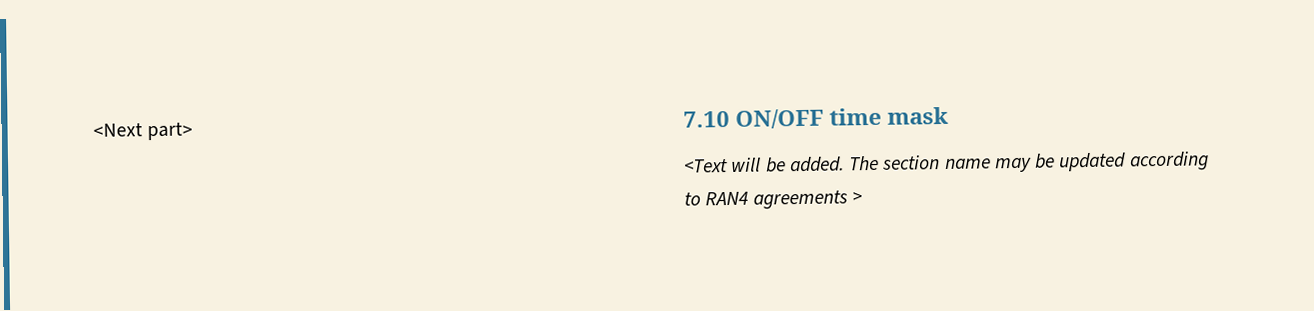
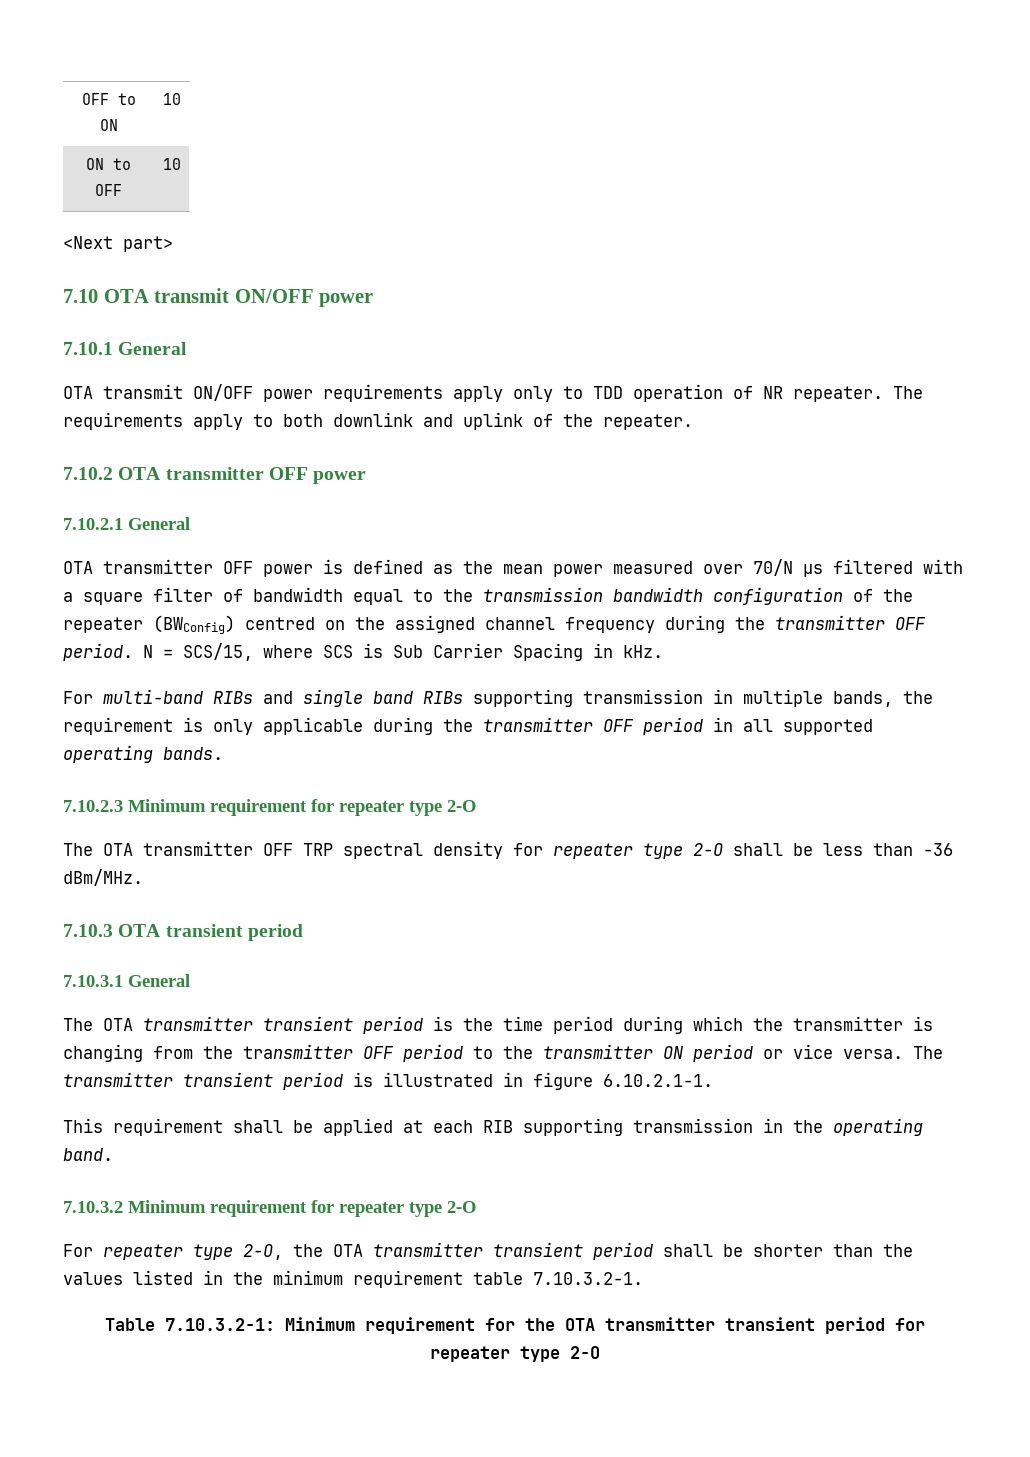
[93,121,194,141] [683,106,950,129] [684,151,1209,173] [684,189,862,210] <Next part> // 7.10 ON/OFF time mask // <Text will be added. The section name may be updated according to RAN4 agreements > -> [81,93,136,105] [99,119,118,131] [162,93,181,105] [86,158,131,170] [95,184,122,196] [162,158,181,170] [63,236,173,252] [63,288,374,307] [63,342,188,355] [63,384,923,402] [63,412,693,430] [63,467,367,484] [63,517,190,530] [63,559,963,577] [63,587,913,605] [63,615,926,634] [63,643,663,661] [63,689,933,707] [63,717,873,735] [63,745,223,763] [63,799,476,816] [63,841,953,859] [63,869,143,886] [63,924,303,941] [63,974,190,987] [63,1016,933,1034] [63,1044,943,1062] [63,1072,713,1090] [63,1118,923,1136] [63,1148,113,1161] [63,1200,476,1217] [63,1242,913,1260] [63,1270,643,1288] [105,1317,925,1334] [430,1346,600,1362] OFF to ON | 10 // ON to OFF | 10 // <Next part> // 7.10 OTA transmit ON/OFF power // 7.10.1 General // OTA transmit ON/OFF power requirements apply only to TDD operation of NR repeater. The requirements apply to both downlink and uplink of the repeater. // 7.10.2 OTA transmitter OFF power // 7.10.2.1 General // OTA transmitter OFF power is defined as the mean power measured over 70/N µs filtered with a square filter of bandwidth equal to the transmission bandwidth configuration of the repeater (BWConfig) centred on the assigned channel frequency during the transmitter OFF period. N = SCS/15, where SCS is Sub Carrier Spacing in kHz. // For multi-band RIBs and single band RIBs supporting transmission in multiple bands, the requirement is only applicable during the transmitter OFF period in all supported operating bands. // 7.10.2.3 Minimum requirement for repeater type 2-O // The OTA transmitter OFF TRP spectral density for repeater type 2-O shall be less than -36 dBm/MHz. // 7.10.3 OTA transient period // 7.10.3.1 General // The OTA transmitter transient period is the time period during which the transmitter is changing from the transmitter OFF period to the transmitter ON period or vice versa. The transmitter transient period is illustrated in figure 6.10.2.1-1. // This requirement shall be applied at each RIB supporting transmission in the operating band. // 7.10.3.2 Minimum requirement for repeater type 2-O // For repeater type 2-O, the OTA transmitter transient period shall be shorter than the values listed in the minimum requirement table 7.10.3.2-1. // Table 7.10.3.2-1: Minimum requirement for the OTA transmitter transient period for repeater type 2-O

